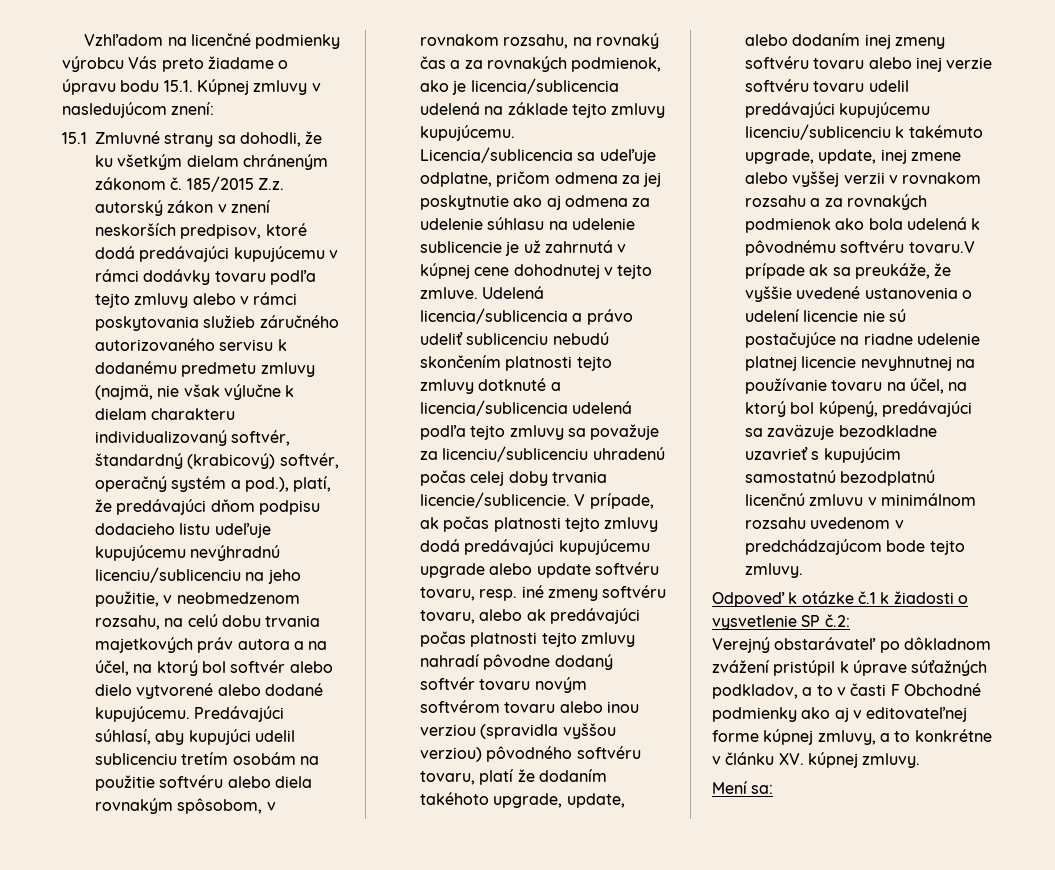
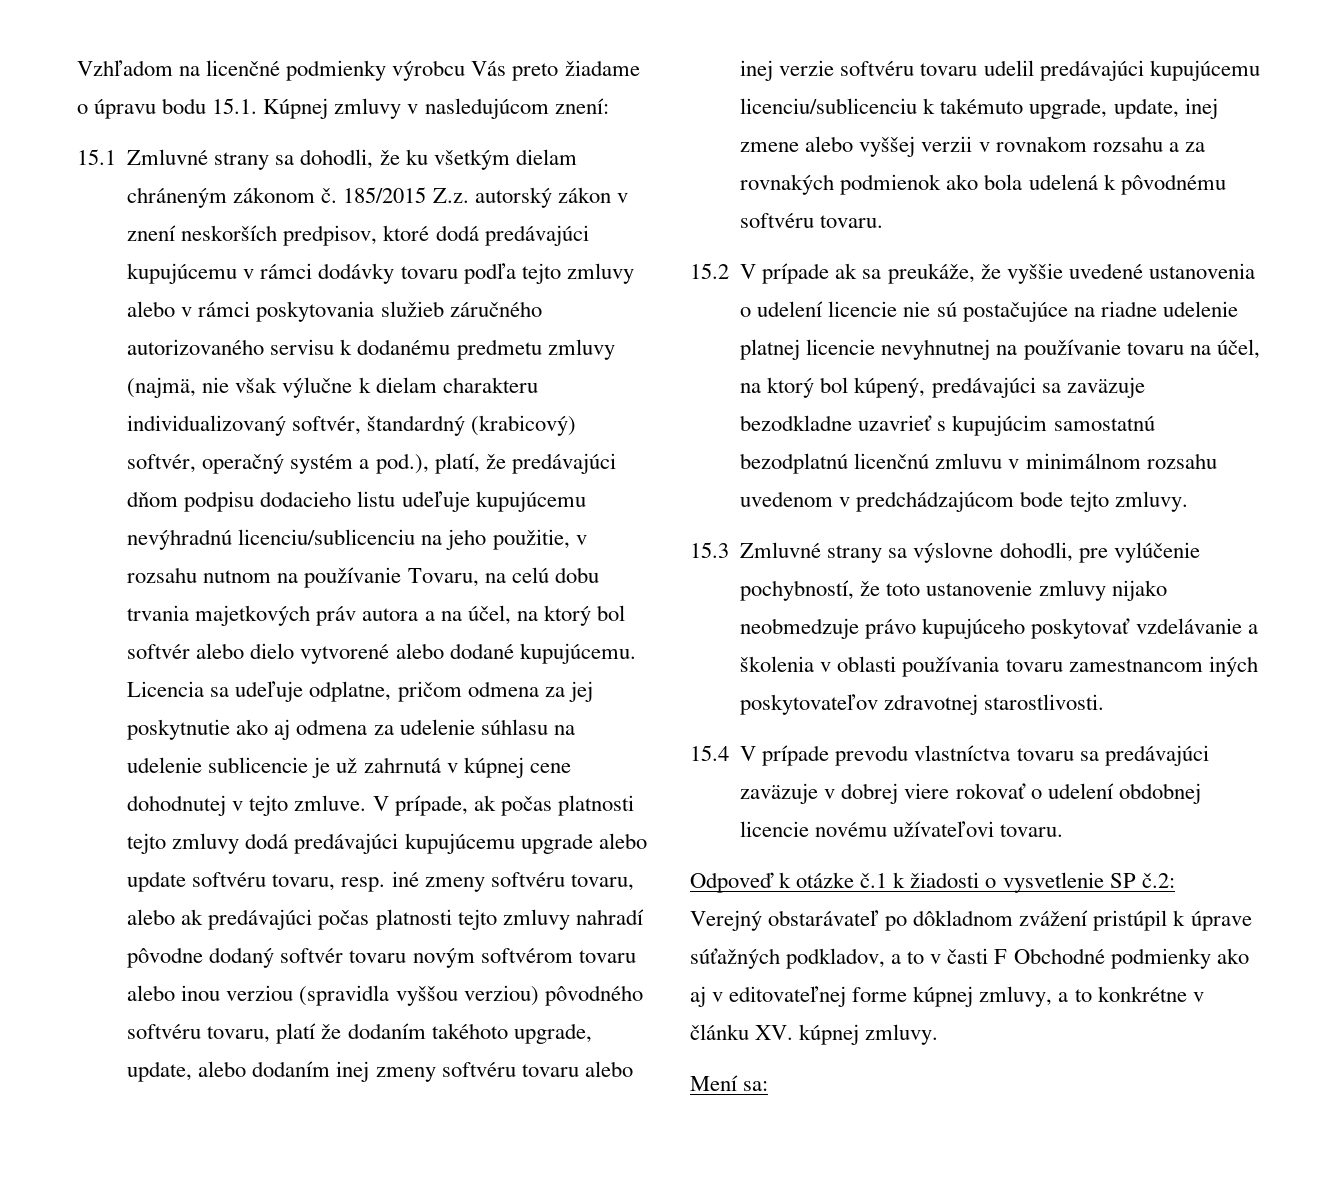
[176,592,300,604] [95,615,160,630] neobmedzenom rozsahu, -> [127,567,479,588] rozsahu nutnom na používanie Tovaru,
[194,706,285,722] [95,729,295,745] [95,752,319,765] [95,775,312,791] [95,798,276,814] [420,33,659,49] [420,56,662,72] [420,78,619,95] [420,102,666,118] [420,125,515,141] [420,147,573,163] Predávajúci súhlasí, aby kupujúci udelil sublicenciu tretím osobám na použitie softvéru alebo diela rovnakým spôsobom, v rovnakom rozsahu, na rovnaký čas a za rovnakých podmienok, ako je licencia/sublicencia udelená na základe tejto zmluvy kupujúcemu. Licencia/sublicencia -> [127,681,205,697] Licencia
[482,286,545,299] [420,308,633,325] [420,332,609,345] [420,355,612,371] [420,378,561,394] [420,400,633,416] [420,424,660,440] [420,446,665,462] [420,470,607,486] [420,492,570,508] Udelená licencia/sublicencia a právo udeliť sublicenciu nebudú skončením platnosti tejto zmluvy dotknuté a licencia/sublicencia udelená podľa tejto zmluvy sa považuje za licenciu/sublicenciu uhradenú počas celej doby trvania licencie/sublicencie. -> (367, 803) none
[908,241,975,253] tovaru.V -> [820,215,884,228] [690,263,757,279] tovaru. // 15.2 V
(803, 570) none -> [690,542,1200,563] [740,580,1167,601] [740,618,1258,639] [740,656,1258,677] [740,694,1105,715] [690,745,1209,766] [740,783,1201,804] [740,821,1064,837] // 15.3 Zmluvné strany sa výslovne dohodli, pre vylúčenie pochybností, že toto ustanovenie zmluvy nijako neobmedzuje právo kupujúceho poskytovať vzdelávanie a školenia v oblasti používania tovaru zamestnancom iných poskytovateľov zdravotnej starostlivosti. // 15.4 V prípade prevodu vlastníctva tovaru sa predávajúci zaväzuje v dobrej viere rokovať o udelení obdobnej licencie novému užívateľovi tovaru.

